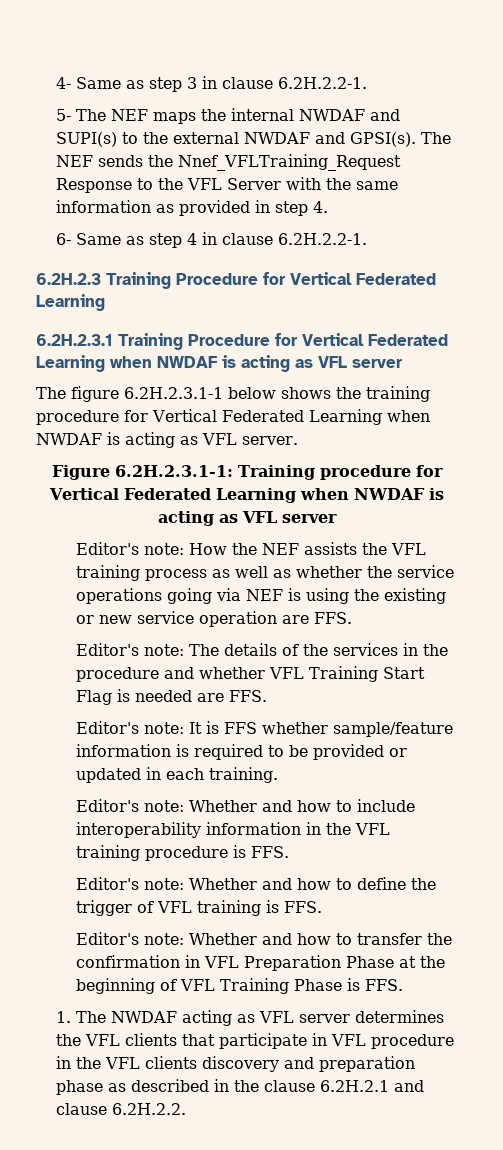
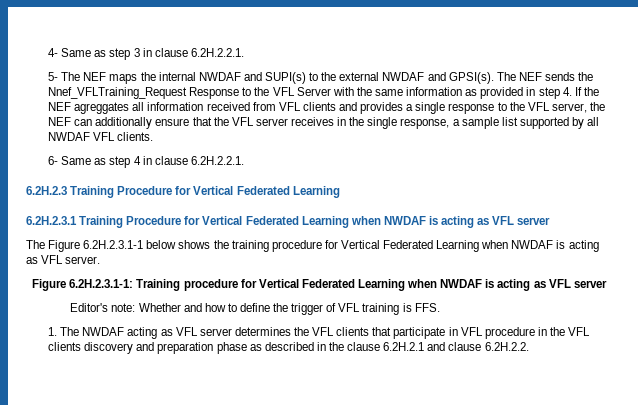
[278,77,368,89] 6.2H.2.2-1. -> [190,48,244,57] 6.2H.2.2.1.
(329, 207) none -> [574,87,599,96] [48,102,605,114] [48,117,600,129] [48,132,154,141] If the NEF agreggates all information received from VFL clients and provides a single response to the VFL server, the NEF can additionally ensure that the VFL server receives in the single response, a sample list supported by all NWDAF VFL clients.
[278,233,368,245] 6.2H.2.2-1. -> [190,156,244,165] 6.2H.2.2.1.
[71,386,119,402] figure -> [48,240,81,252] Figure
[76,542,427,555] [76,565,455,581] [76,588,447,604] [76,611,353,627] [76,643,449,656] [76,666,426,682] [76,689,268,705] [76,721,454,737] [76,744,408,760] [76,767,279,783] [76,799,416,812] [76,822,391,838] [76,845,290,861] // Editor's note: How the NEF assists the VFL training process as well as whether the service operations going via NEF is using the existing or new service operation are FFS. // Editor's note: The details of the services in the procedure and whether VFL Training Start Flag is needed are FFS. // Editor's note: It is FFS whether sample/feature information is required to be provided or updated in each training. // Editor's note: Whether and how to include interoperability information in the VFL training procedure is FFS. -> (607, 284) none
[76,932,453,945] [76,955,446,971] [76,978,404,994] // Editor's note: Whether and how to transfer the confirmation in VFL Preparation Phase at the beginning of VFL Training Phase is FFS. -> (440, 307) none

